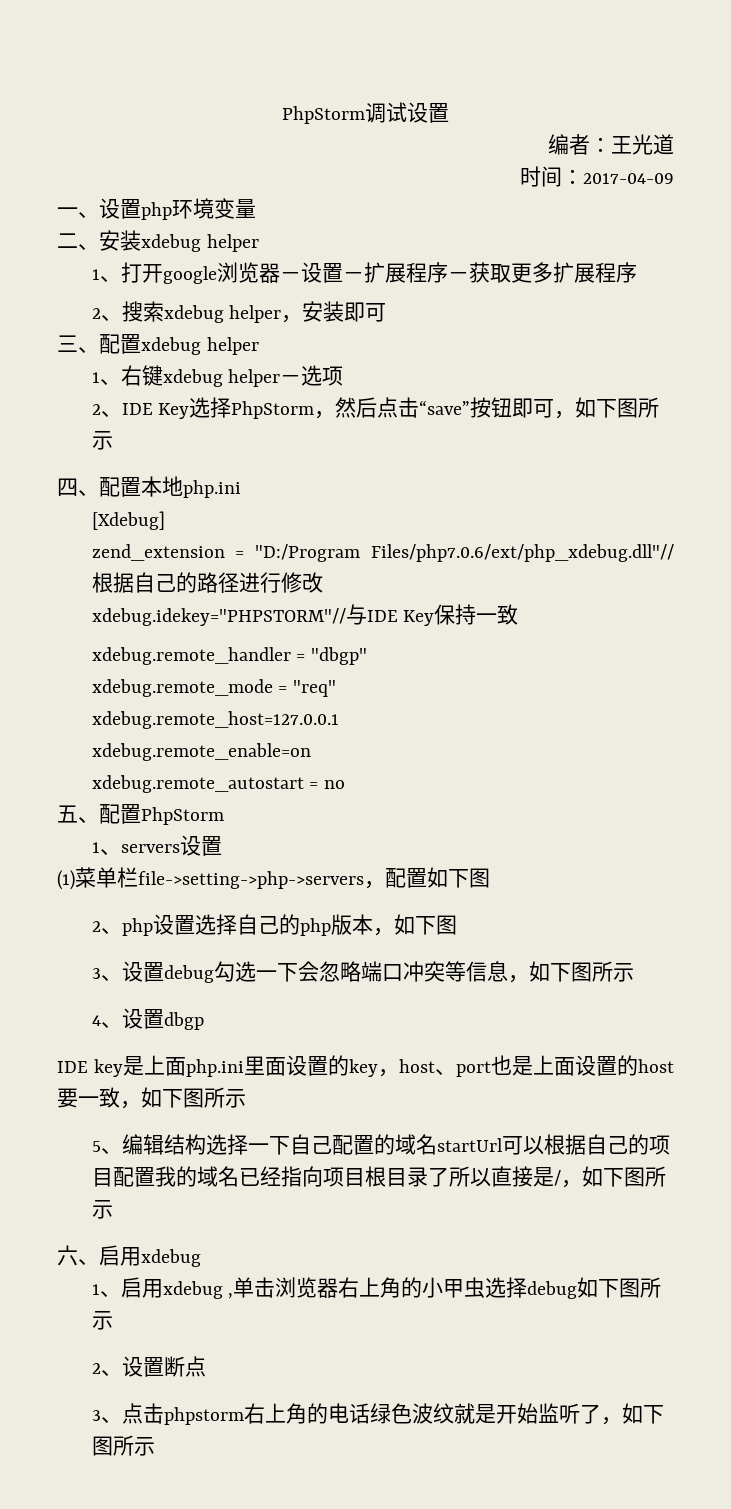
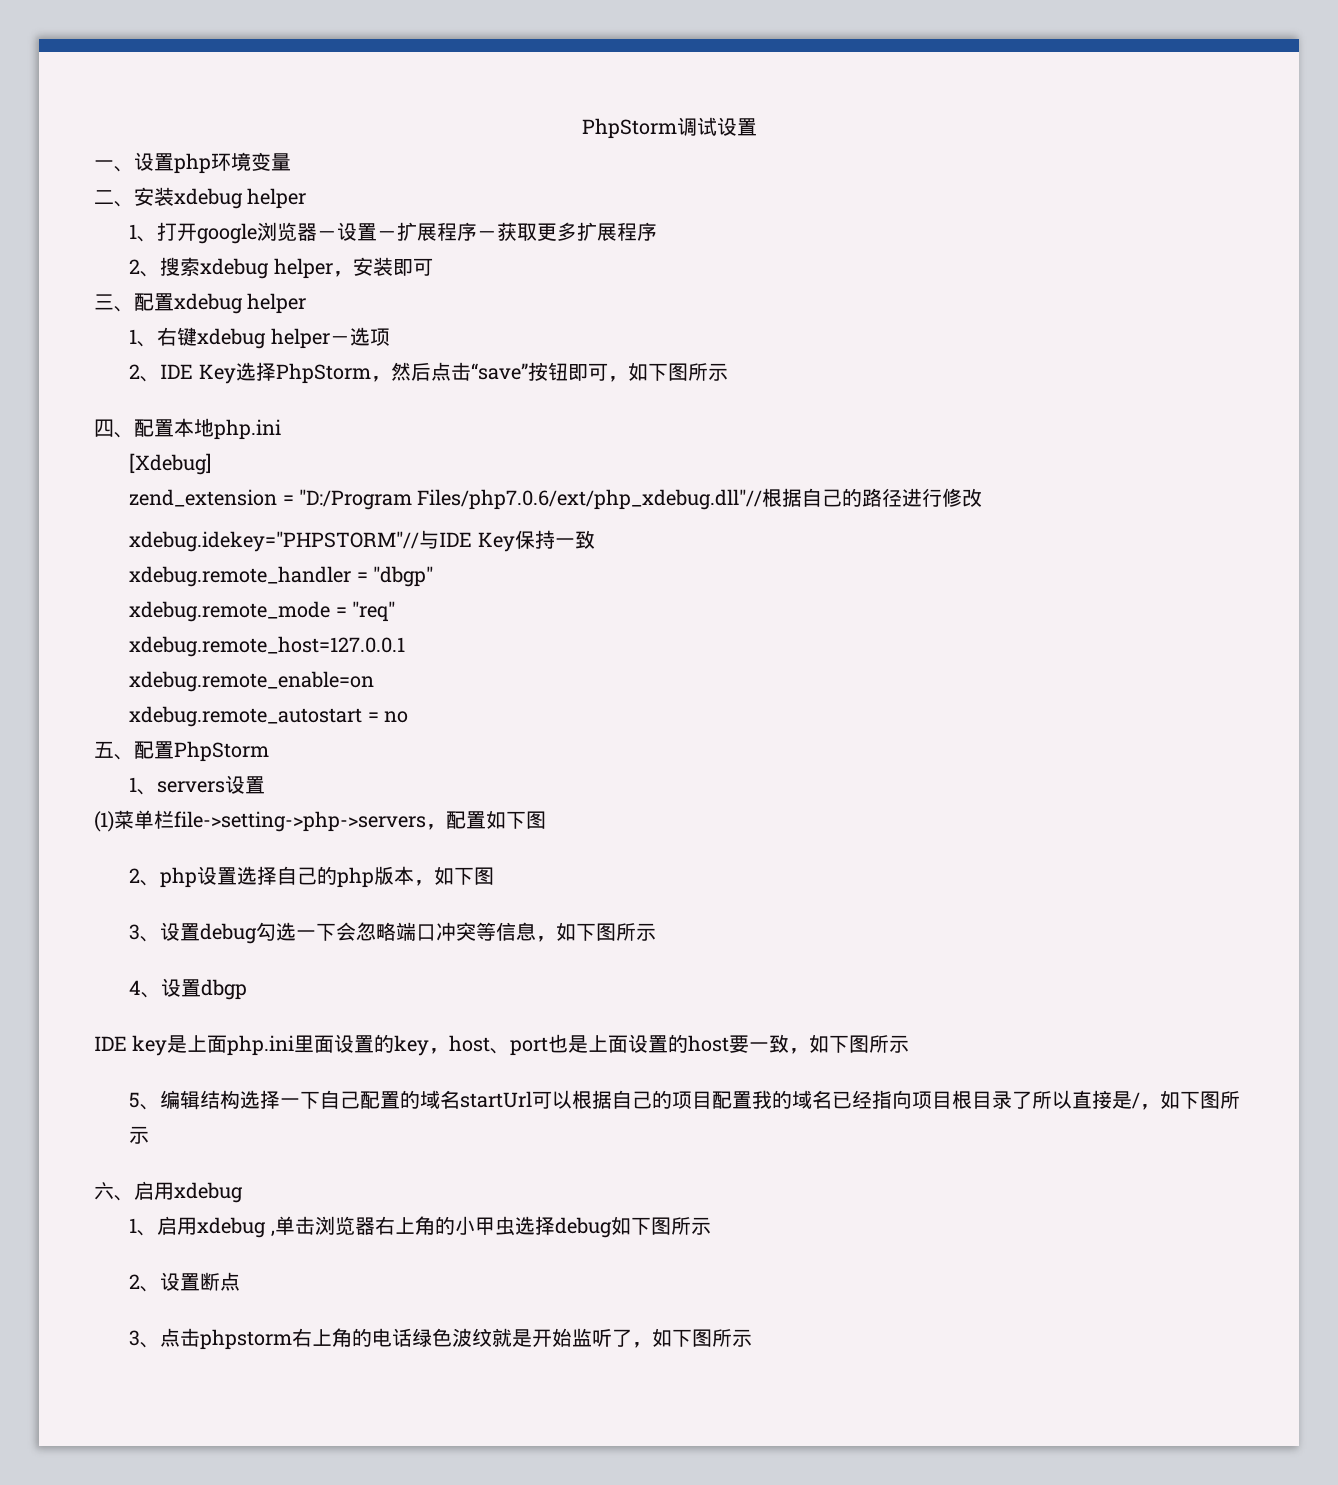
[548,134,674,155] [520,166,674,187] // 编者：王光道 // 时间：2017-04-09 -> (757, 127) none

